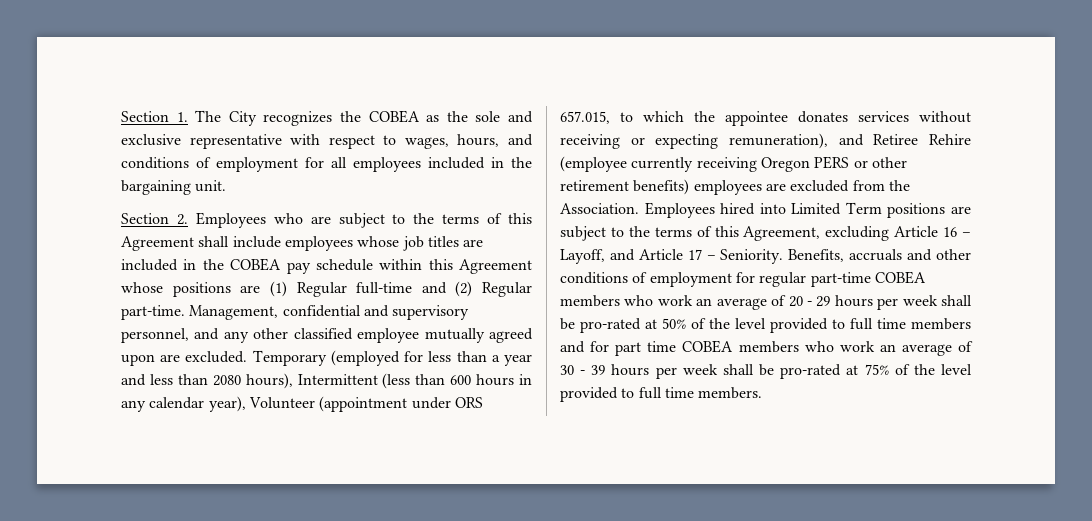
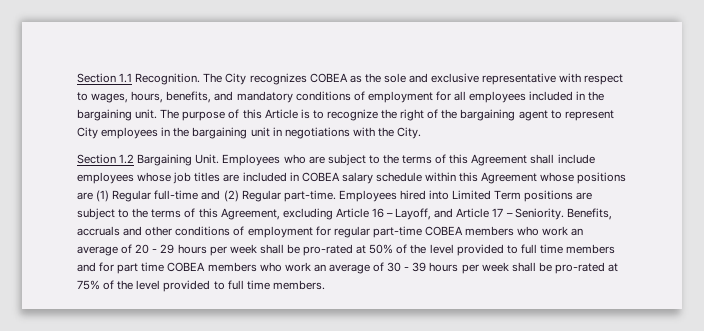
[121,111,188,122] Section 1. -> [77,73,201,85] Section 1.1 Recognition.
[340,111,361,122] the -> (307, 79) none
[507,134,533,146] and -> [166,91,293,103] benefits, and mandatory
[121,213,188,225] // Section 2. -> [160,109,614,121] [77,127,422,139] [77,154,220,166] The purpose of this Article is to recognize the right of the bargaining agent to represent City employees in the bargaining unit in negotiations with the City. // Section 1.2 Bargaining Unit.
[202,258,311,274] the COBEA pay -> [301,172,373,184] COBEA salary
[189,305,470,320] [121,328,533,343] [121,350,532,366] [121,373,532,389] [121,396,483,412] [560,111,971,126] [560,133,971,149] [560,156,907,172] [560,179,910,195] [560,203,639,214] Management, confidential and supervisory personnel, and any other classified employee mutually agreed upon are excluded. Temporary (employed for less than a year and less than 2080 hours), Intermittent (less than 600 hours in any calendar year), Volunteer (appointment under ORS 657.015, to which the appointee donates services without receiving or expecting remuneration), and Retiree Rehire (employee currently receiving Oregon PERS or other retirement benefits) employees are excluded from the Association. -> (336, 196) none

